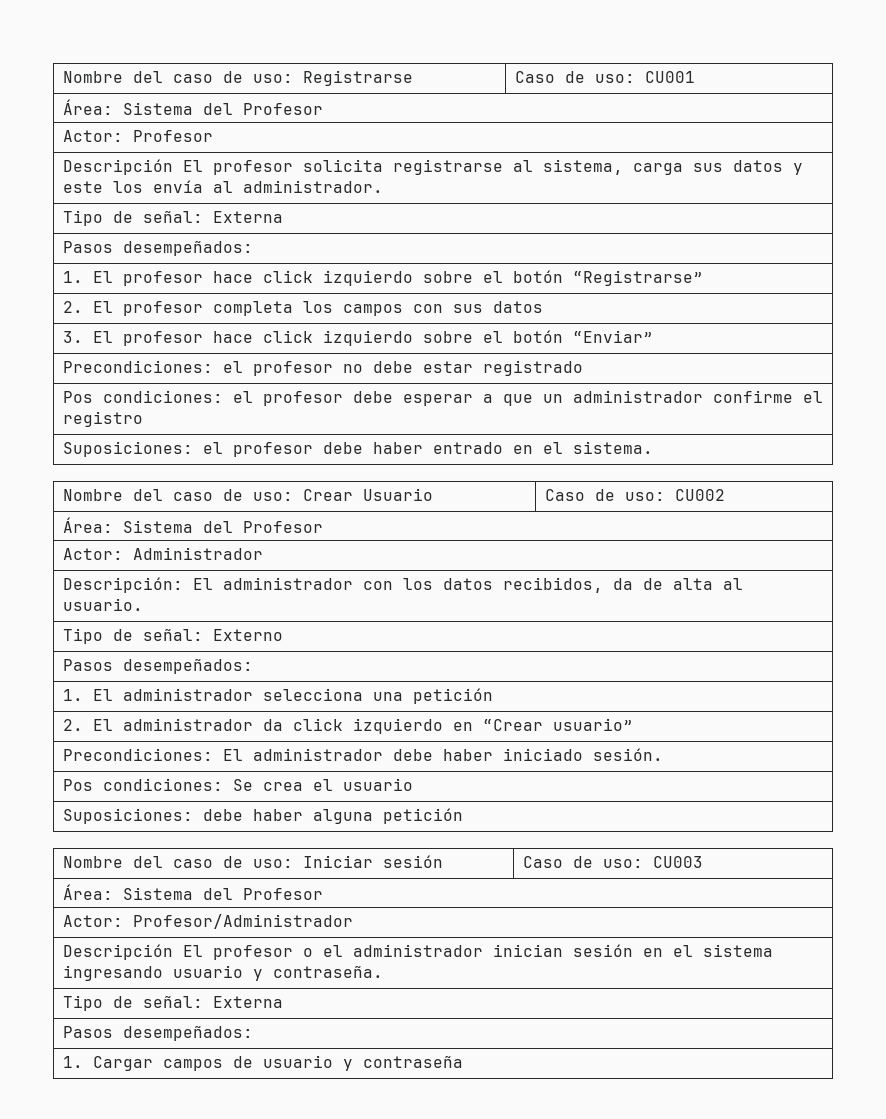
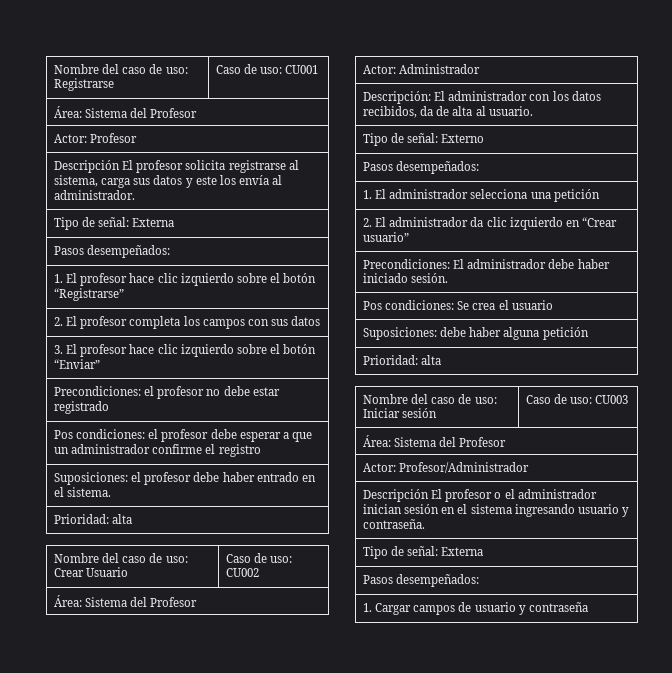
[262,270,313,283] click -> [157,273,178,283] clic
[262,330,313,343] click -> [157,344,178,354] clic
(653, 447) none -> [54,514,133,524] // Prioridad: alta
[292,718,343,731] click -> [486,217,507,227] clic
(463, 816) none -> [363,355,442,365] // Prioridad: alta

